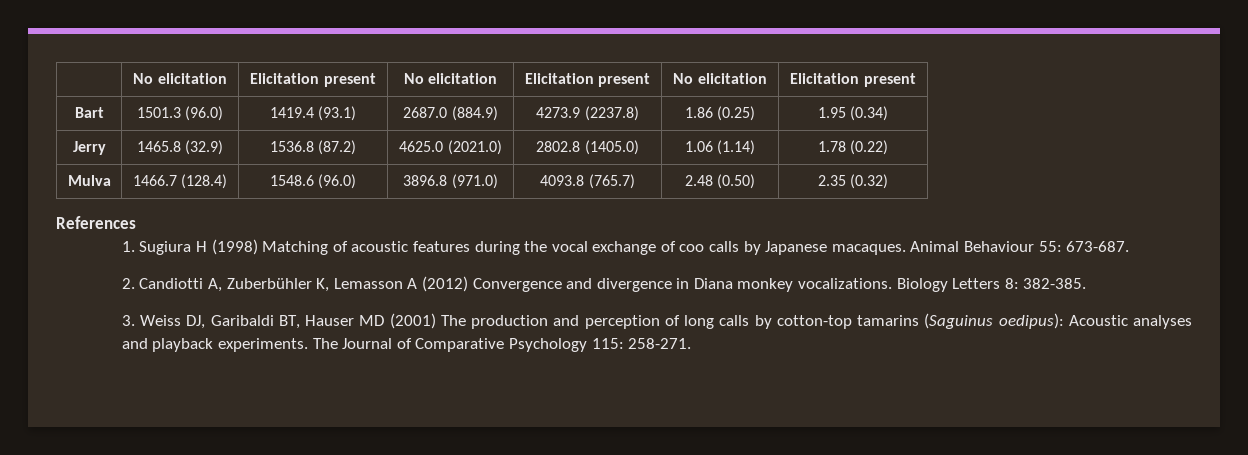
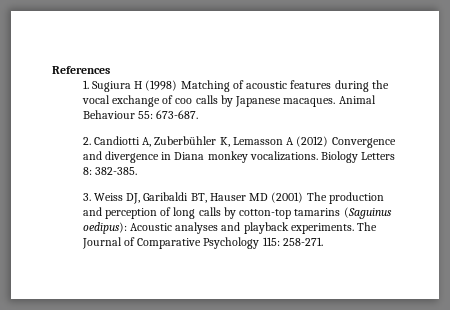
[133,73,227,84] [250,73,376,87] [403,73,498,84] [524,73,651,87] [673,73,767,84] [790,73,916,87] [74,107,104,118] [136,106,224,121] [269,106,357,121] [403,106,498,121] [536,106,639,121] [684,106,756,121] [817,106,889,121] [72,141,106,155] [136,140,224,155] [269,140,357,155] [399,140,502,155] [536,140,639,155] [684,140,756,155] [817,140,889,155] [67,175,111,186] [132,174,228,189] [269,174,357,189] [403,174,498,189] [540,174,635,189] [684,174,756,189] [817,174,889,189] | No elicitation | Elicitation present | No elicitation | Elicitation present | No elicitation | Elicitation present // Bart | 1501.3 (96.0) | 1419.4 (93.1) | 2687.0 (884.9) | 4273.9 (2237.8) | 1.86 (0.25) | 1.95 (0.34) // Jerry | 1465.8 (32.9) | 1536.8 (87.2) | 4625.0 (2021.0) | 2802.8 (1405.0) | 1.06 (1.14) | 1.78 (0.22) // Mulva | 1466.7 (128.4) | 1548.6 (96.0) | 3896.8 (971.0) | 4093.8 (765.7) | 2.48 (0.50) | 2.35 (0.32) // -> (52, 70) none

